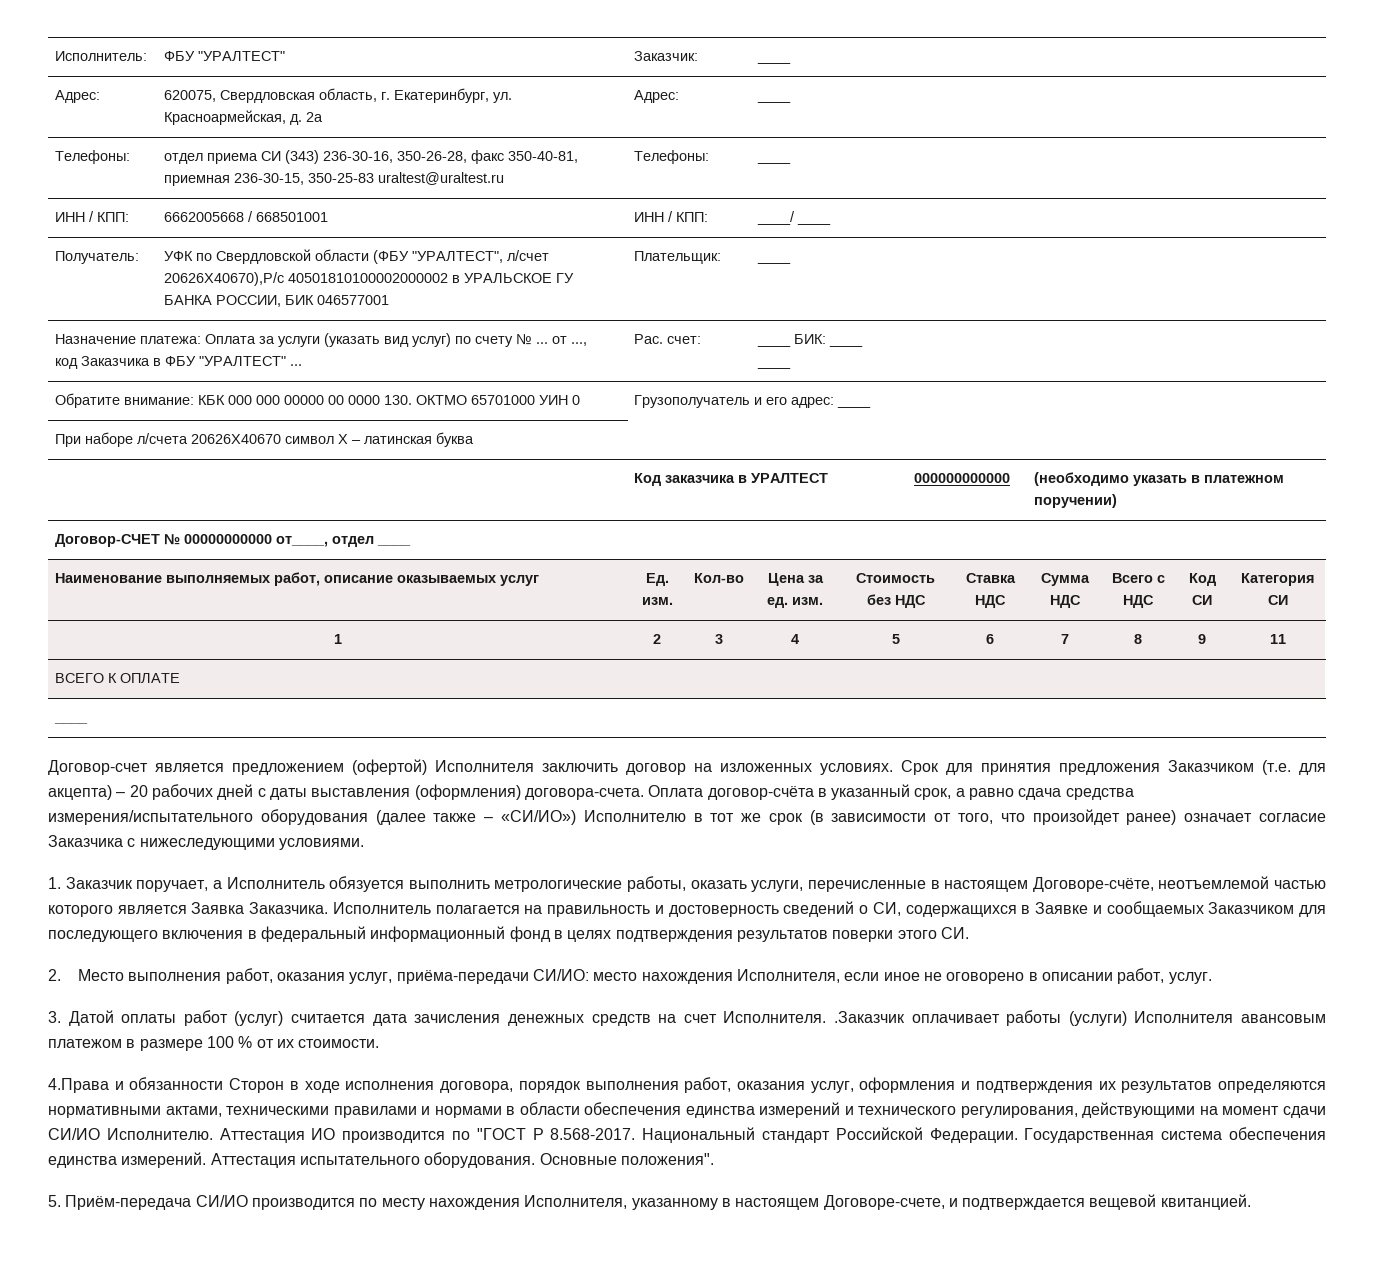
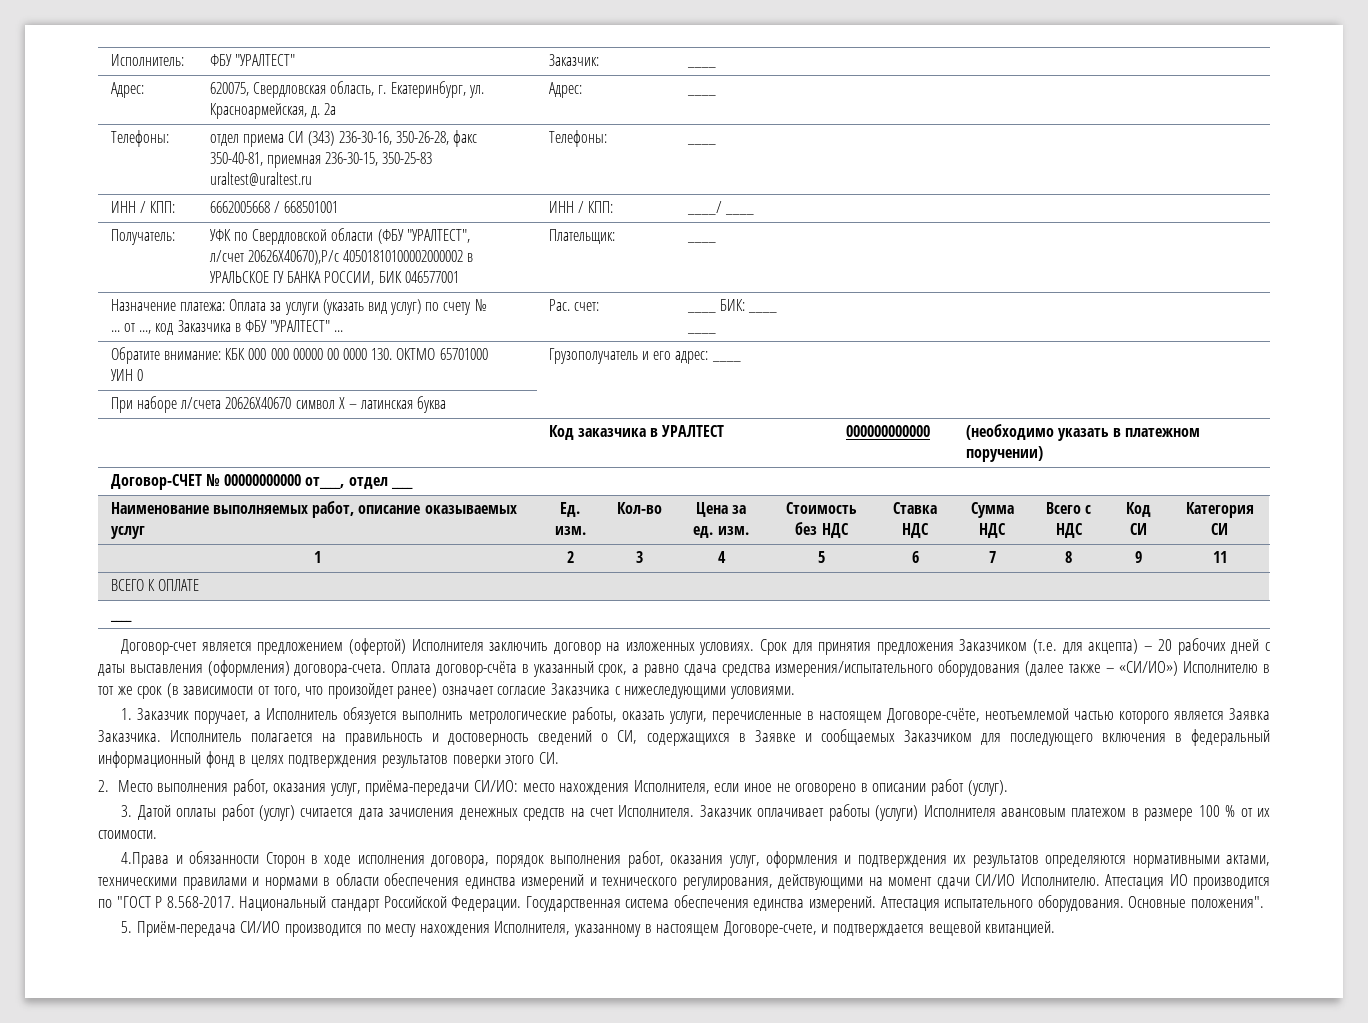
[1117,968,1212,984] работ, услуг. -> [930,779,1008,796] работ (услуг).
[833,1011,905,1023] .Заказчик -> [699,805,752,817] Заказчик

